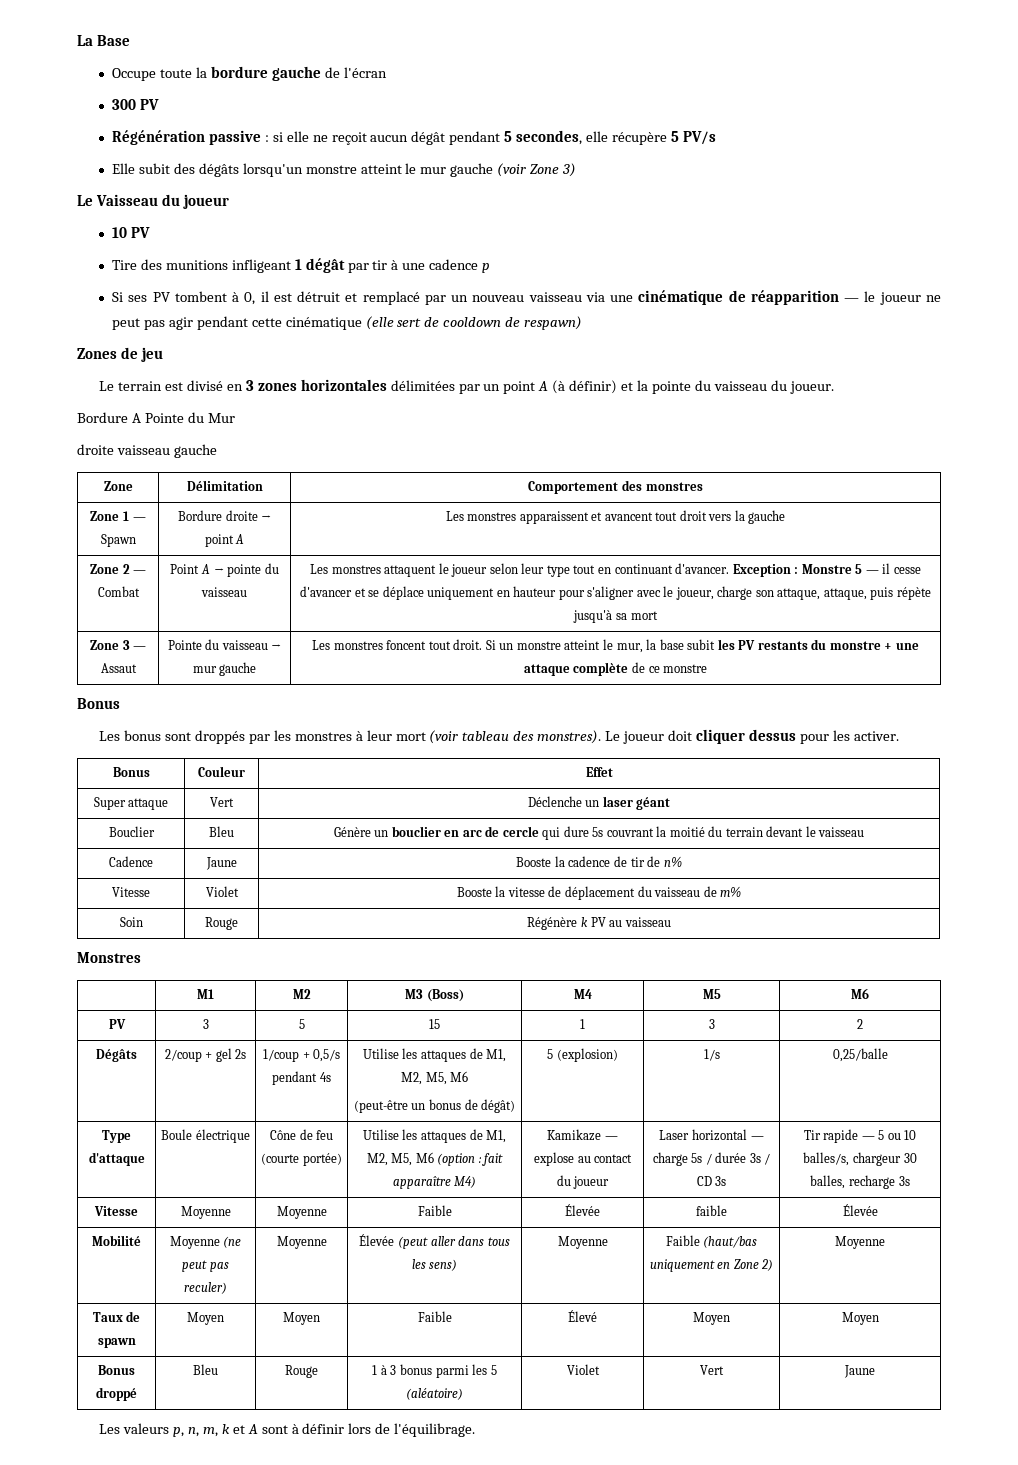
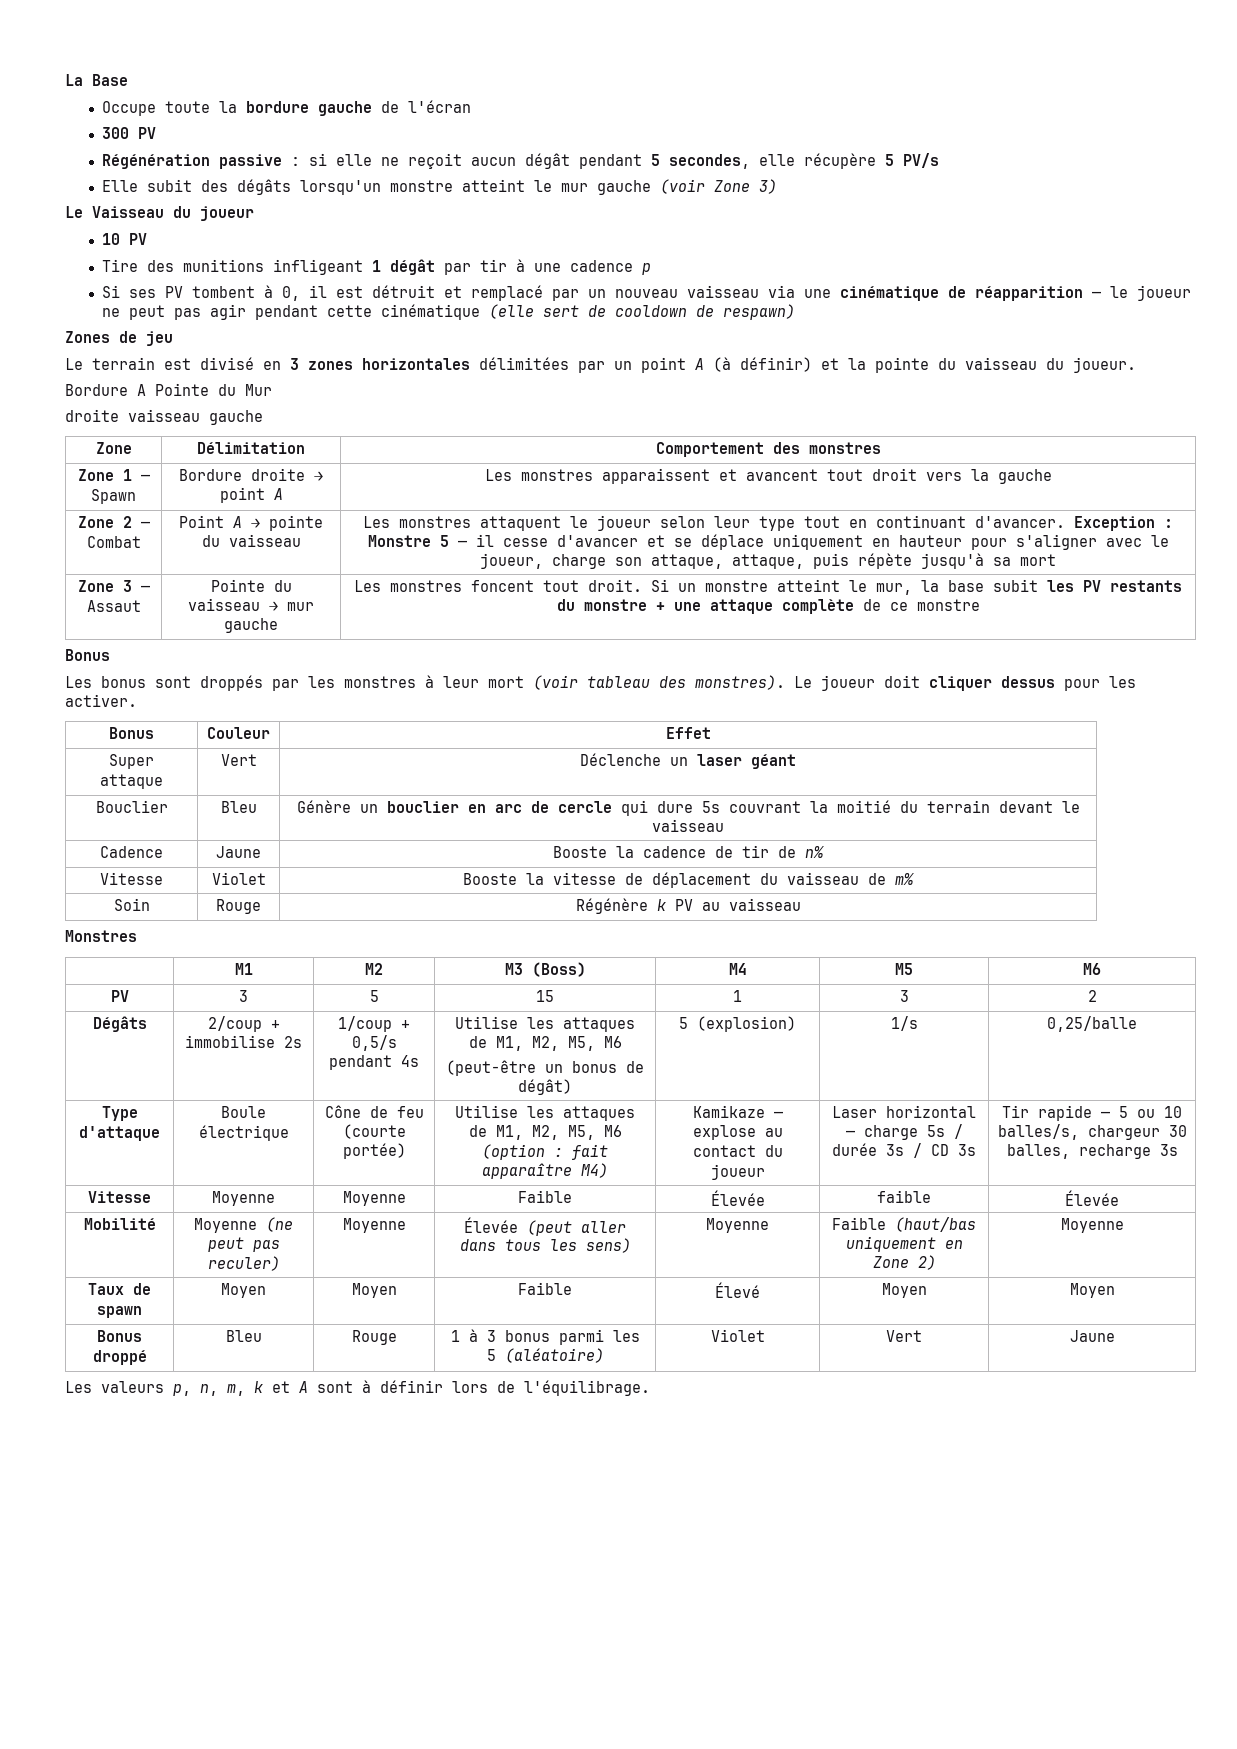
[215,1048,232,1062] gel -> [185,1035,275,1048] immobilise

